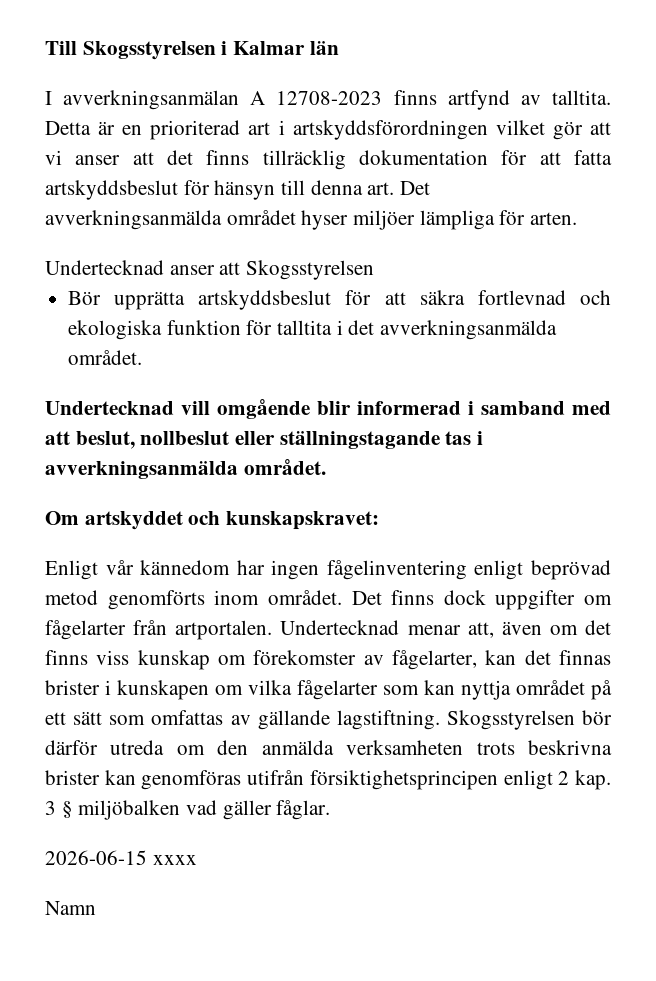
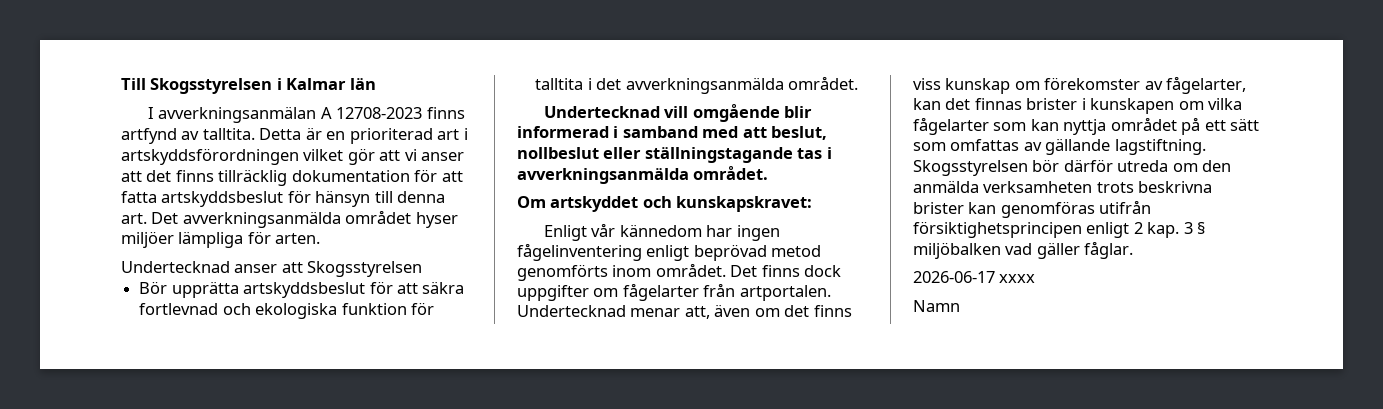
[45,850,147,865] 2026-06-15 -> [913,271,995,283] 2026-06-17

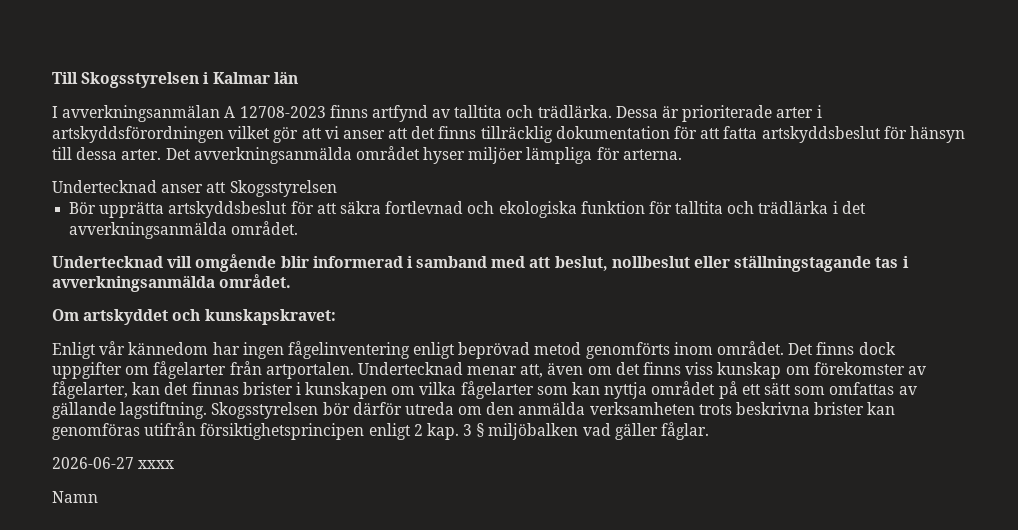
[202,127,460,144] talltita. Detta är en prioriterad art -> [454,105,814,122] talltita och trädlärka. Dessa är prioriterade arter
[397,191,446,203] [121,213,147,224] denna art. -> [76,147,162,160] dessa arter.
[275,233,321,244] arten. -> [622,149,682,160] arterna.
(584, 84) none -> [727,201,829,214] och trädlärka
[913,271,995,283] 2026-06-17 -> [52,457,134,469] 2026-06-27

